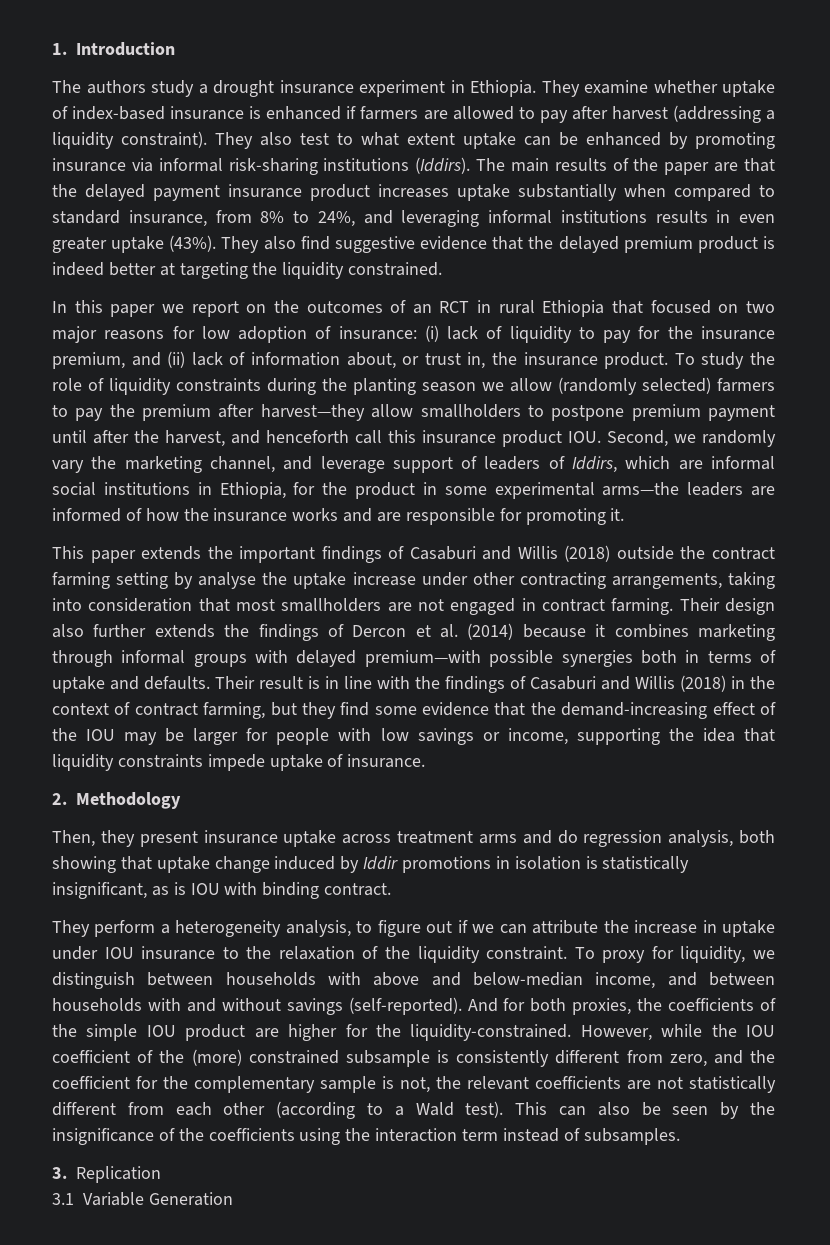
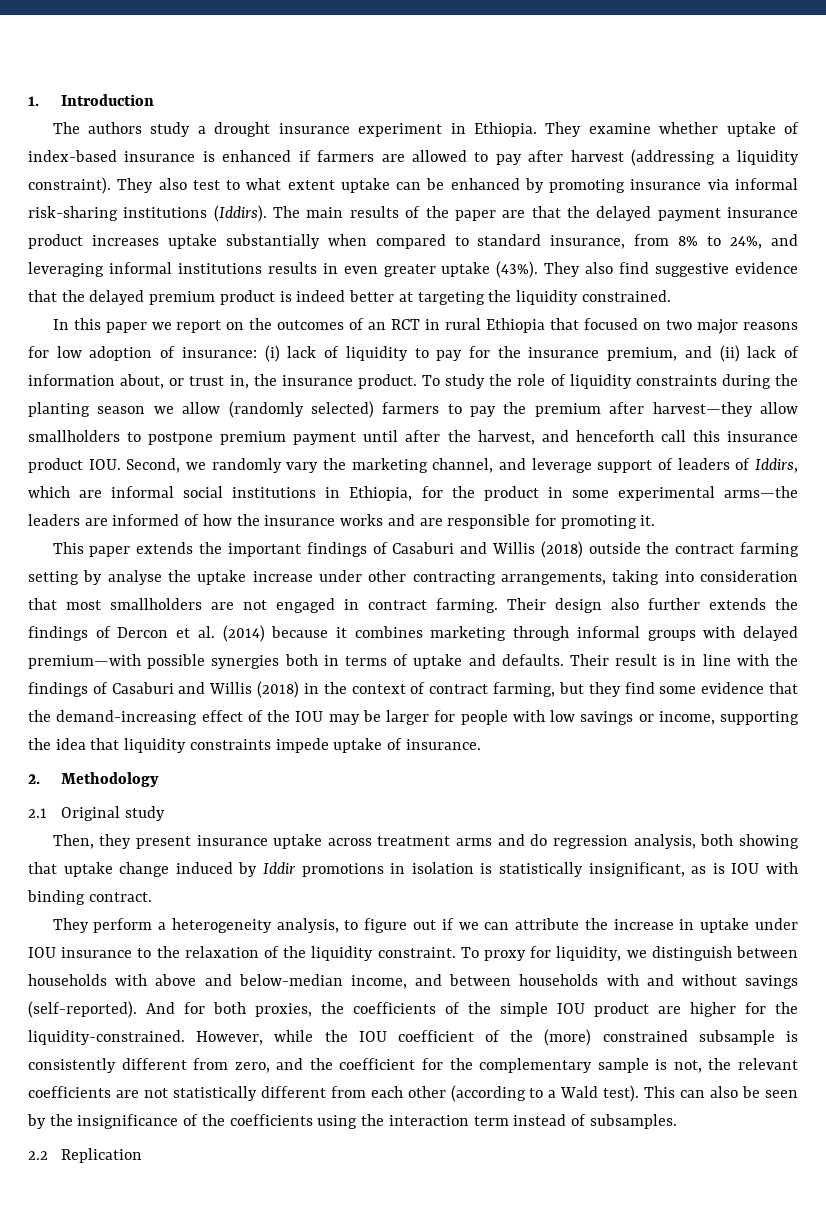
(181, 800) none -> [28,806,165,821] // 2.1 Original study
[52,1167,67,1179] 3. -> [28,1151,48,1160] 2.2
[52,1192,233,1206] // 3.1 Variable Generation -> (142, 1155) none

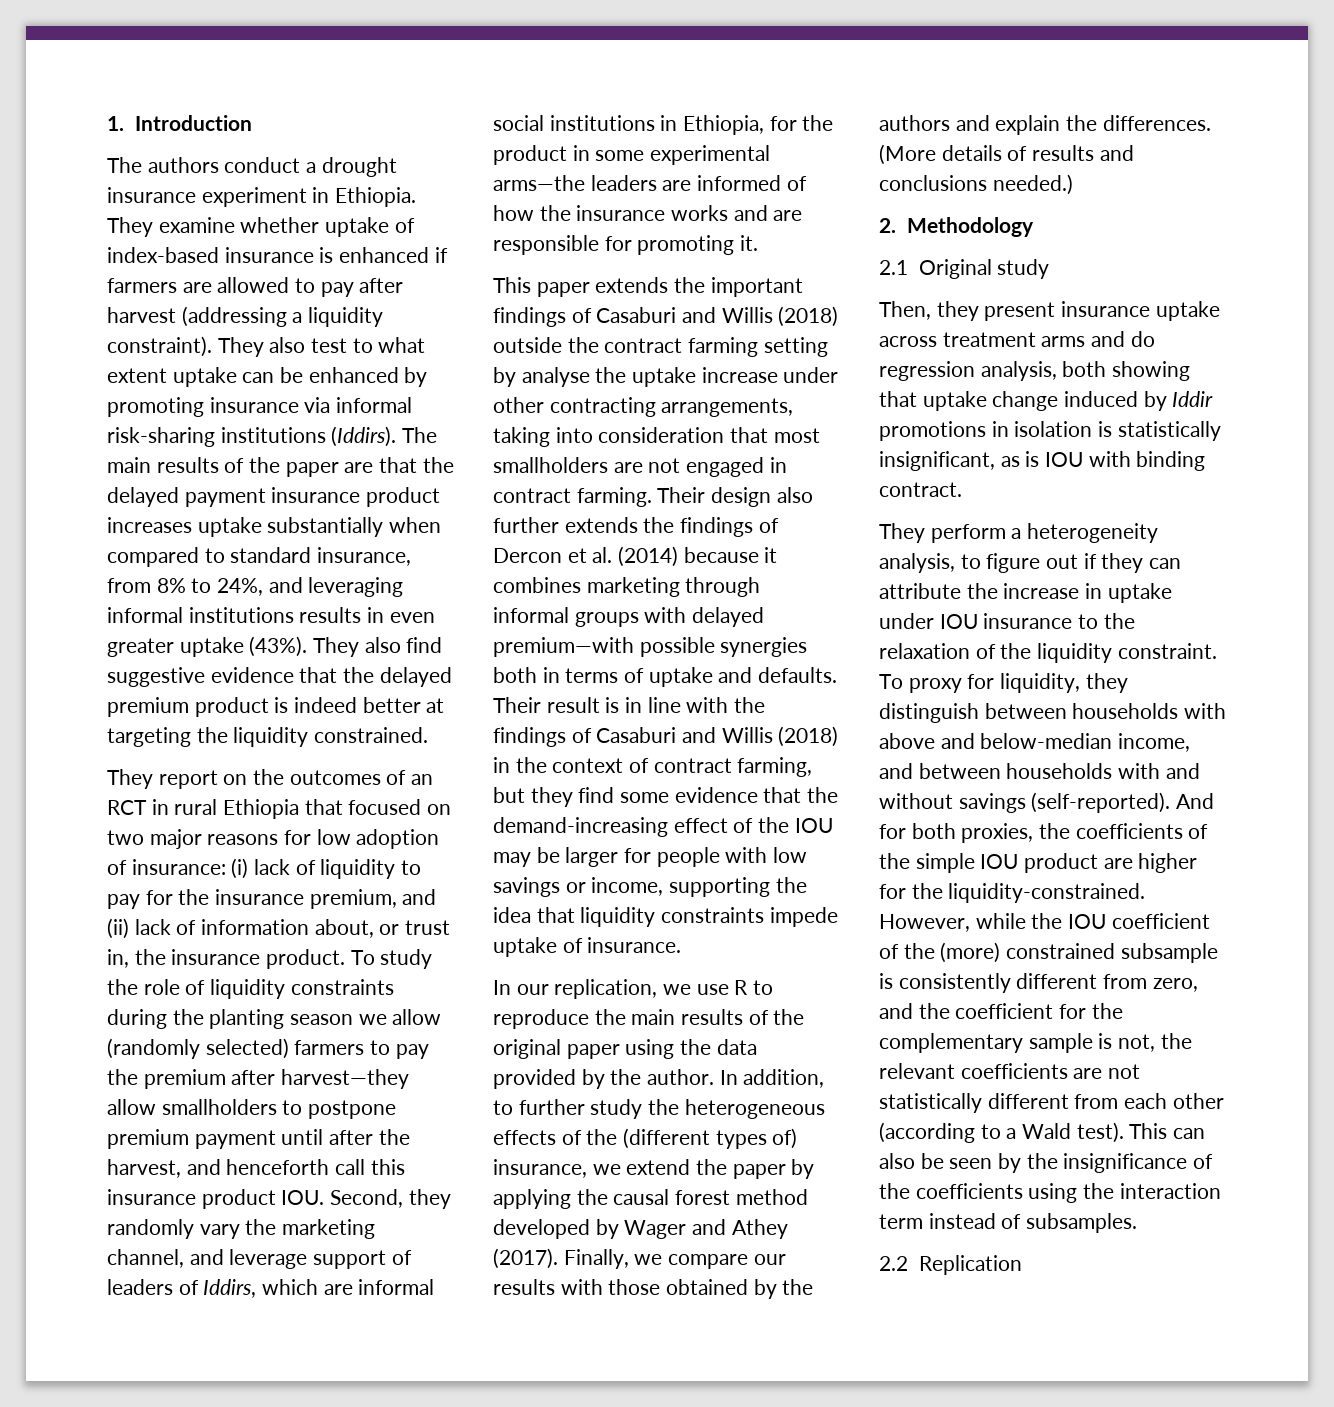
[150,122,191,137] study -> [224,157,301,173] conduct
[52,318,172,333] In this paper we -> [107,769,153,789] They
[185,462,206,470] we -> [408,1189,451,1209] they
(481, 744) none -> [493,979,774,999] [493,1009,805,1029] [493,1039,757,1059] [493,1069,825,1089] [493,1099,825,1119] [493,1128,798,1149] [493,1159,815,1179] [493,1189,808,1209] [493,1219,788,1239] [493,1248,786,1269] [493,1279,814,1299] [879,115,1211,135] [879,144,1134,165] [879,174,1073,195] // In our replication, we use R to reproduce the main results of the original paper using the data provided by the author. In addition, to further study the heterogeneous effects of the (different types of) insurance, we extend the paper by applying the causal forest method developed by Wager and Athey (2017). Finally, we compare our results with those obtained by the authors and explain the differences. (More details of results and conclusions needed.)
[458,922,479,930] we -> [1101,553,1144,573] they
[626,950,647,958] we -> [1085,673,1128,693] they

